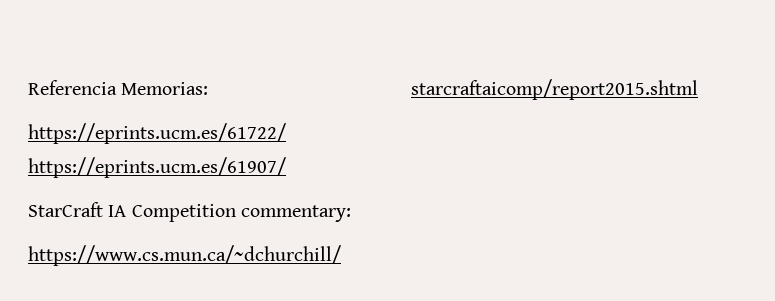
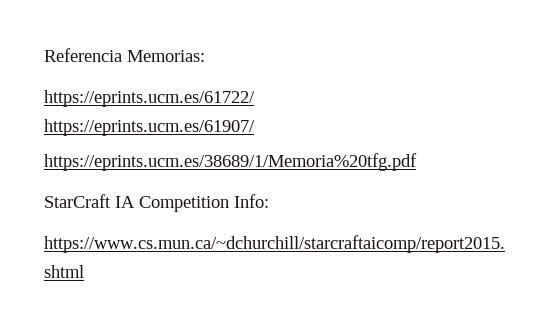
(286, 167) none -> [44,153,417,171] // https://eprints.ucm.es/38689/1/Memoria%20tfg.pdf
[240,205,351,222] commentary: -> [234,194,269,208] Info:

